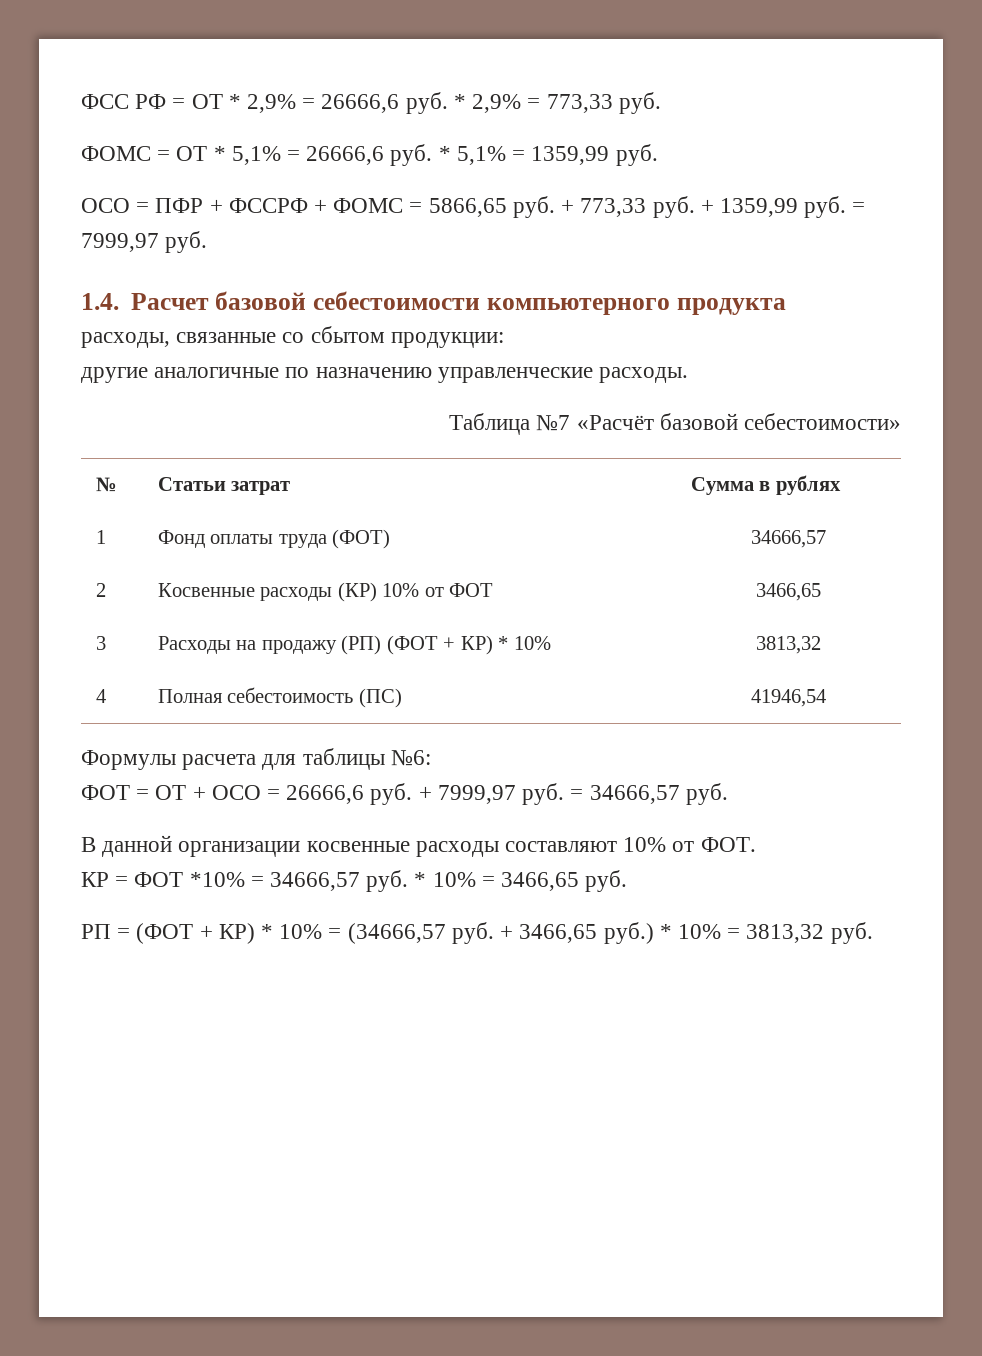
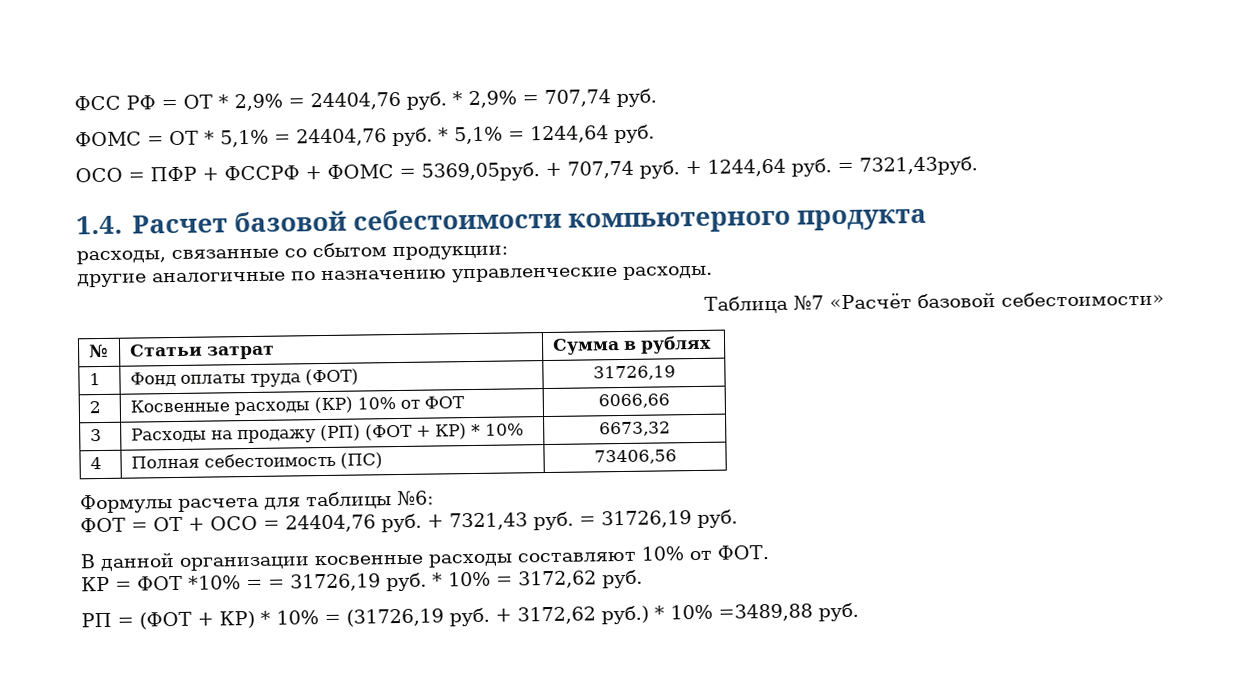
[321,94,400,113] 26666,6 -> [310,91,401,111] 24404,76
[546,94,613,113] 773,33 -> [544,89,611,108] 707,74
[306,146,385,165] 26666,6 -> [296,128,387,147] 24404,76
[531,146,610,165] 1359,99 -> [530,125,609,144] 1244,64
[428,196,866,218] [81,231,208,253] 5866,65 руб. + 773,33 руб. + 1359,99 руб. = 7999,97 руб. -> [421,156,978,182] 5369,05руб. + 707,74 руб. + 1244,64 руб. = 7321,43руб.
[751,530,826,548] 34666,57 -> [592,365,676,381] 31726,19
[756,583,821,601] 3466,65 -> [598,393,670,409] 6066,66
[756,636,821,654] 3813,32 -> [599,421,671,437] 6673,32
[751,689,826,707] 41946,54 -> [593,449,677,465] 73406,56
[286,783,680,805] 26666,6 руб. + 7999,97 руб. = 34666,57 -> [285,510,692,533] 24404,76 руб. + 7321,43 руб. = 31726,19
[270,872,361,891] 34666,57 -> [268,573,381,592] = 31726,19
[501,872,580,891] 3466,65 -> [518,570,597,589] 3172,62
[347,922,598,944] (34666,57 руб. + 3466,65 -> [346,606,596,627] (31726,19 руб. + 3172,62
[727,924,825,943] = 3813,32 -> [718,603,813,622] =3489,88

